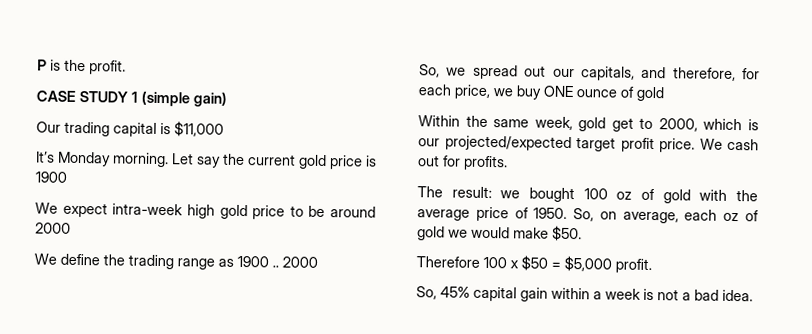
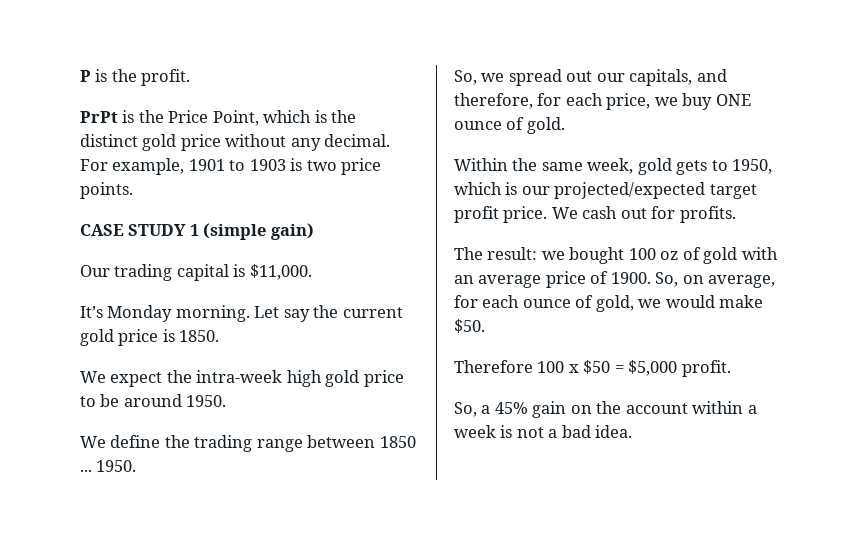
(126, 67) none -> [80,110,357,126] [80,134,391,151] [80,158,382,175] [80,182,133,199] // PrPt is the Price Point, which is the distinct gold price without any decimal. For example, 1901 to 1903 is two price points.
[174,121,224,137] $11,000 -> [249,264,312,280] $11,000.
[35,171,67,183] 1900 -> [179,330,220,342] 1850.
(108, 210) none -> [166,370,192,383] the
[35,222,71,234] 2000 -> [186,395,227,407] 1950.
[218,255,318,268] as 1900 .. 2000 -> [307,435,416,448] [80,460,137,472] between 1850 ... 1950.
[636,86,664,102] gold -> [526,117,565,134] gold.
[611,117,698,132] get to 2000, -> [676,159,773,175] gets to 1950,
[736,190,758,202] the -> [454,275,474,284] an
[533,207,568,219] 1950. -> [610,272,651,284] 1900.
[684,209,759,222] [417,226,445,241] each oz of gold -> [454,295,634,312] for each ounce of gold,
[440,286,548,302] 45% capital gain -> [481,401,688,418] a 45% gain on the account

